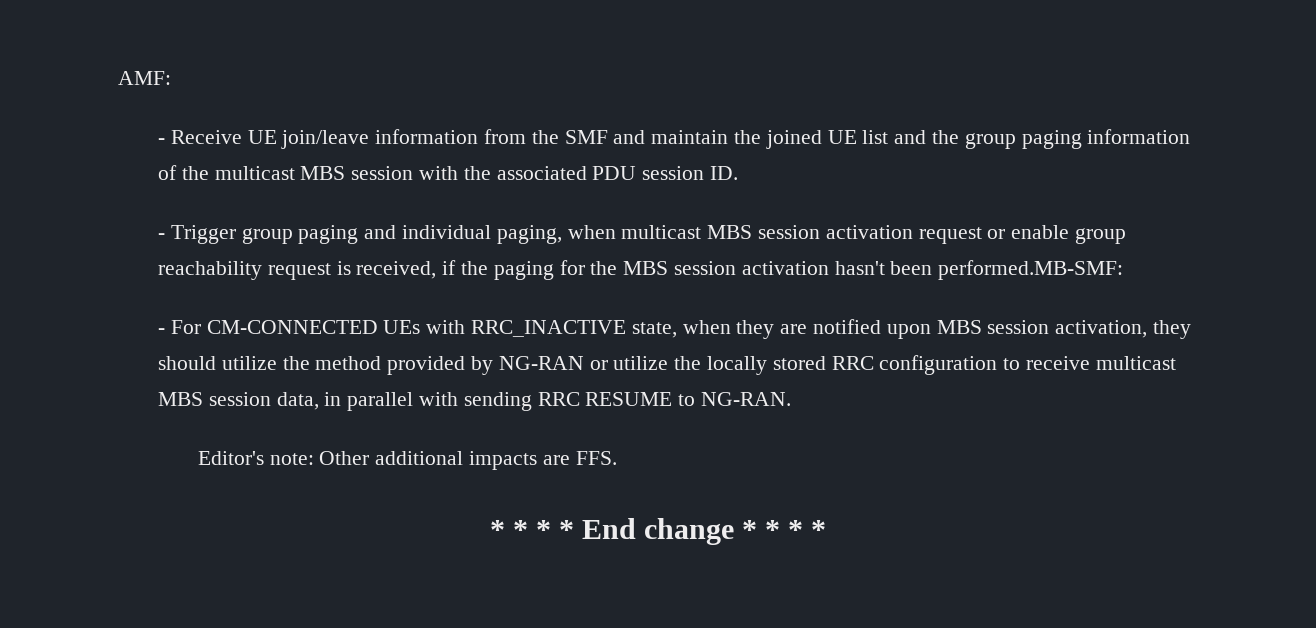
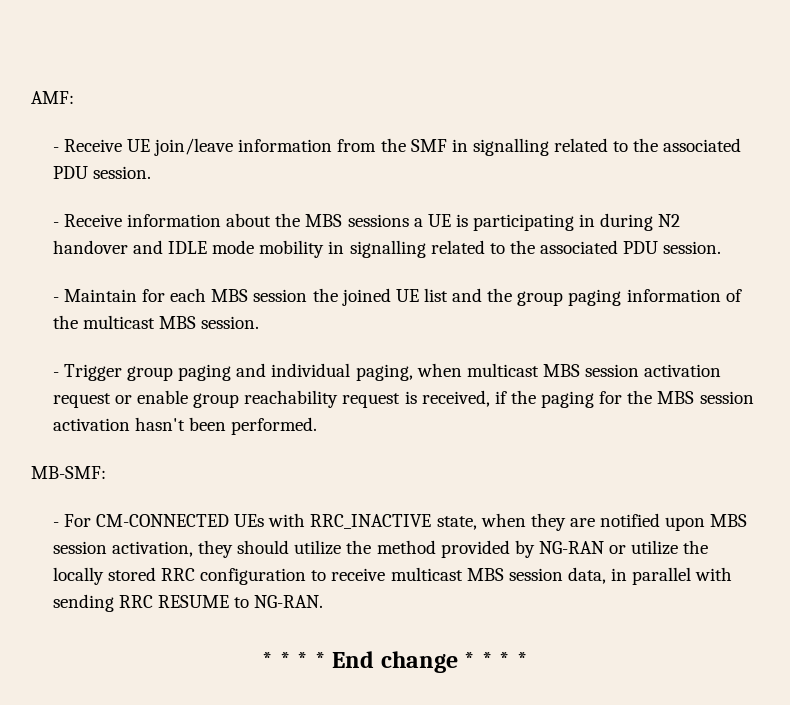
[613,130,729,144] and maintain -> [451,138,742,156] [52,166,151,179] [52,213,681,231] [52,240,722,258] [52,288,308,302] in signalling related to the associated PDU session. // - Receive information about the MBS sessions a UE is participating in during N2 handover and IDLE mode mobility in signalling related to the associated PDU session. // - Maintain for each MBS session
[351,166,738,180] session with the associated PDU session ID. -> [201,316,260,329] session.
[938,260,1124,280] performed.MB-SMF: -> [231,417,318,435] [31,466,106,479] performed. // MB-SMF:
[197,451,617,470] // Editor's note: Other additional impacts are FFS. -> (324, 601) none

